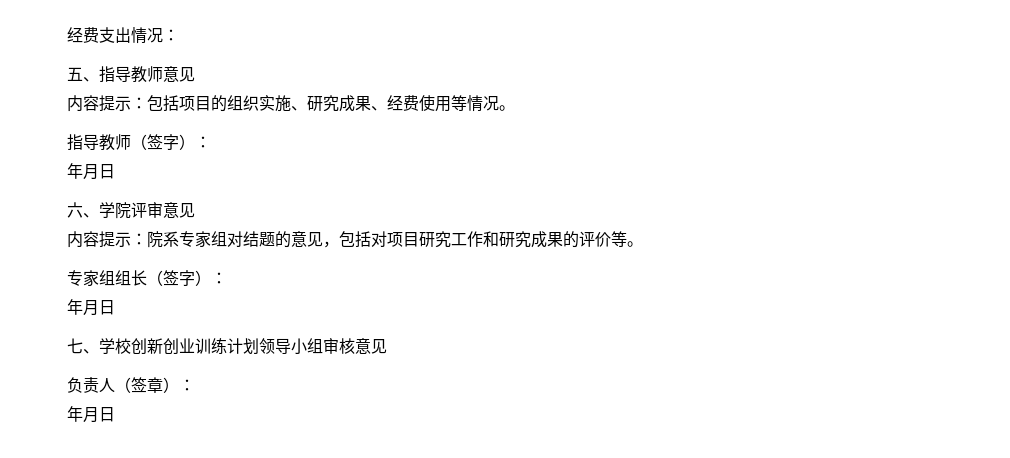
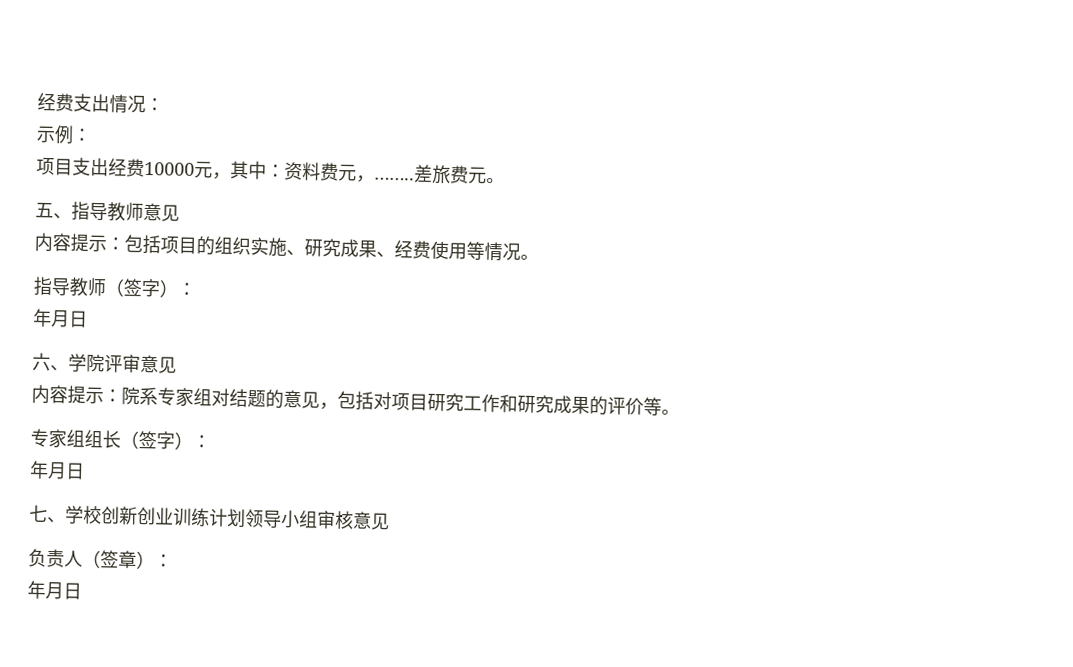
(179, 35) none -> [36,125,92,145] [36,157,505,185] // 示例： // 项目支出经费10000元，其中：资料费元，……..差旅费元。

